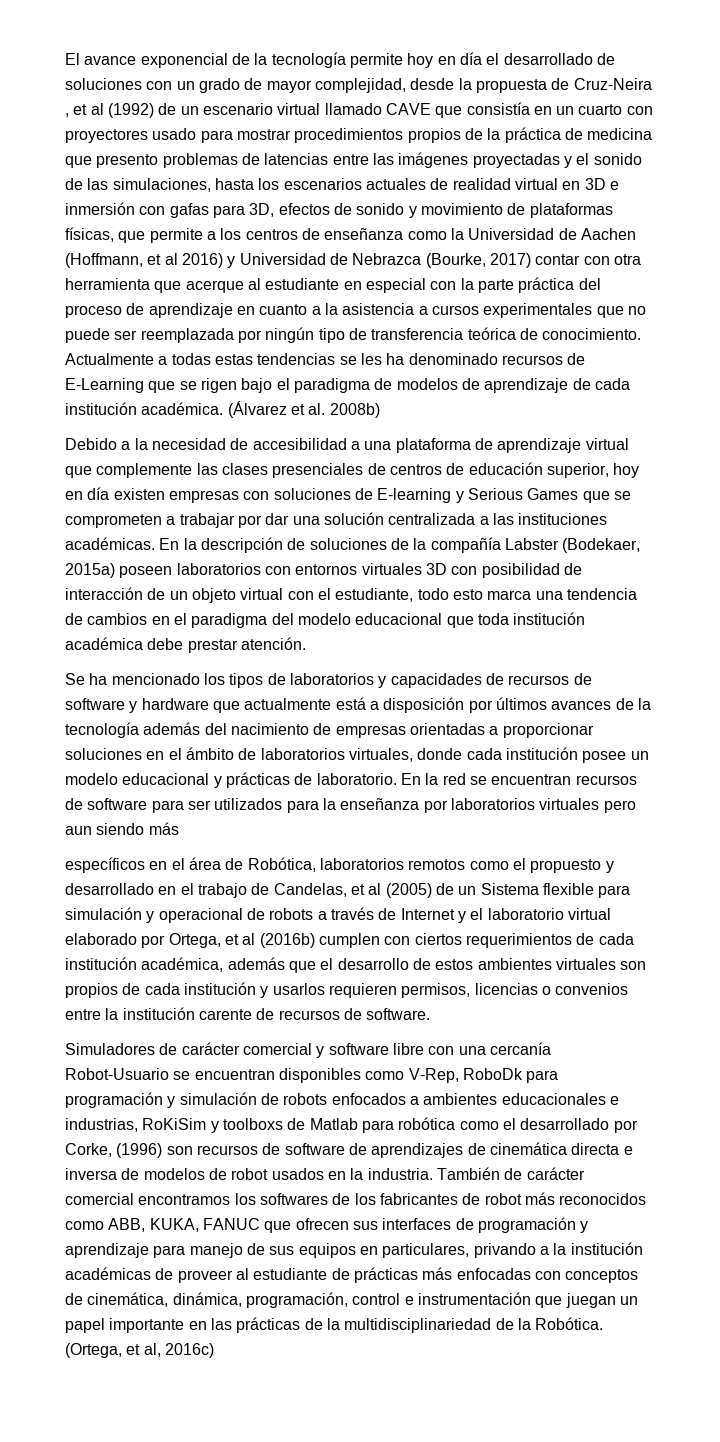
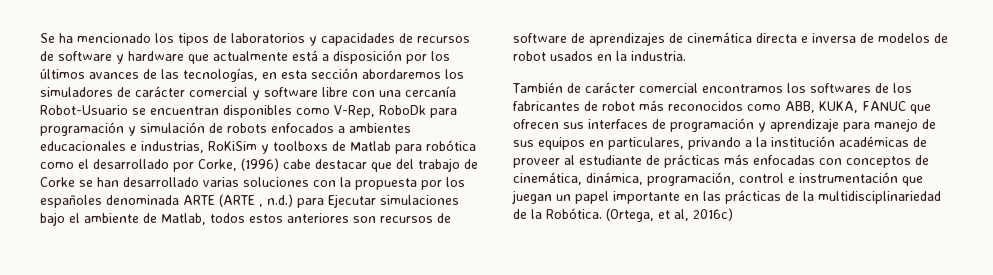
[65,52,615,68] [65,78,652,93] [65,102,653,118] [65,127,653,143] [65,152,642,168] [65,178,619,192] [65,202,613,218] [65,227,636,243] [65,253,641,268] [65,277,601,293] [65,303,646,318] [65,327,642,343] [65,353,586,365] [65,378,630,393] [65,401,380,418] [65,438,629,453] [65,462,640,478] [65,487,631,503] [65,512,608,528] [65,537,641,553] [65,563,582,578] [65,587,637,603] [65,612,586,628] [65,637,306,653] El avance exponencial de la tecnología permite hoy en día el desarrollado de soluciones con un grado de mayor complejidad, desde la propuesta de Cruz-Neira , et al (1992) de un escenario virtual llamado CAVE que consistía en un cuarto con proyectores usado para mostrar procedimientos propios de la práctica de medicina que presento problemas de latencias entre las imágenes proyectadas y el sonido de las simulaciones, hasta los escenarios actuales de realidad virtual en 3D e inmersión con gafas para 3D, efectos de sonido y movimiento de plataformas físicas, que permite a los centros de enseñanza como la Universidad de Aachen (Hoffmann, et al 2016) y Universidad de Nebrazca (Bourke, 2017) contar con otra herramienta que acerque al estudiante en especial con la parte práctica del proceso de aprendizaje en cuanto a la asistencia a cursos experimentales que no puede ser reemplazada por ningún tipo de transferencia teórica de conocimiento. Actualmente a todas estas tendencias se les ha denominado recursos de E-Learning que se rigen bajo el paradigma de modelos de aprendizaje de cada institución académica. (Álvarez et al. 2008b) // Debido a la necesidad de accesibilidad a una plataforma de aprendizaje virtual que complemente las clases presenciales de centros de educación superior, hoy en día existen empresas con soluciones de E-learning y Serious Games que se comprometen a trabajar por dar una solución centralizada a las instituciones académicas. En la descripción de soluciones de la compañía Labster (Bodekaer, 2015a) poseen laboratorios con entornos virtuales 3D con posibilidad de interacción de un objeto virtual con el estudiante, todo esto marca una tendencia de cambios en el paradigma del modelo educacional que toda institución académica debe prestar atención. // -> (40, 38) none
(493, 706) none -> [431,51,450,61] los
[637,698,651,710] [65,722,594,738] [65,747,649,763] [65,772,637,788] [65,798,636,813] [65,822,179,835] [65,857,614,873] [65,883,631,898] [65,907,611,923] [65,933,634,948] [65,957,647,973] [65,982,629,998] [65,1007,431,1020] [65,1043,155,1055] la tecnología además del nacimiento de empresas orientadas a proporcionar soluciones en el ámbito de laboratorios virtuales, donde cada institución posee un modelo educacional y prácticas de laboratorio. En la red se encuentran recursos de software para ser utilizados para la enseñanza por laboratorios virtuales pero aun siendo más // específicos en el área de Robótica, laboratorios remotos como el propuesto y desarrollado en el trabajo de Candelas, et al (2005) de un Sistema flexible para simulación y operacional de robots a través de Internet y el laboratorio virtual elaborado por Ortega, et al (2016b) cumplen con ciertos requerimientos de cada institución académica, además que el desarrollo de estos ambientes virtuales son propios de cada institución y usarlos requieren permisos, licencias o convenios entre la institución carente de recursos de software. // Simuladores -> [161,68,464,82] [40,87,113,97] las tecnologías, en esta sección abordaremos los simuladores
(163, 1150) none -> [283,158,478,172] [40,177,465,190] [40,194,459,208] [40,212,349,226] cabe destacar que del trabajo de Corke se han desarrollado varias soluciones con la propuesta por los españoles denominada ARTE (ARTE , n.d.) para Ejecutar simulaciones bajo el ambiente de Matlab, todos estos anteriores
(433, 1174) none -> (686, 56) //

